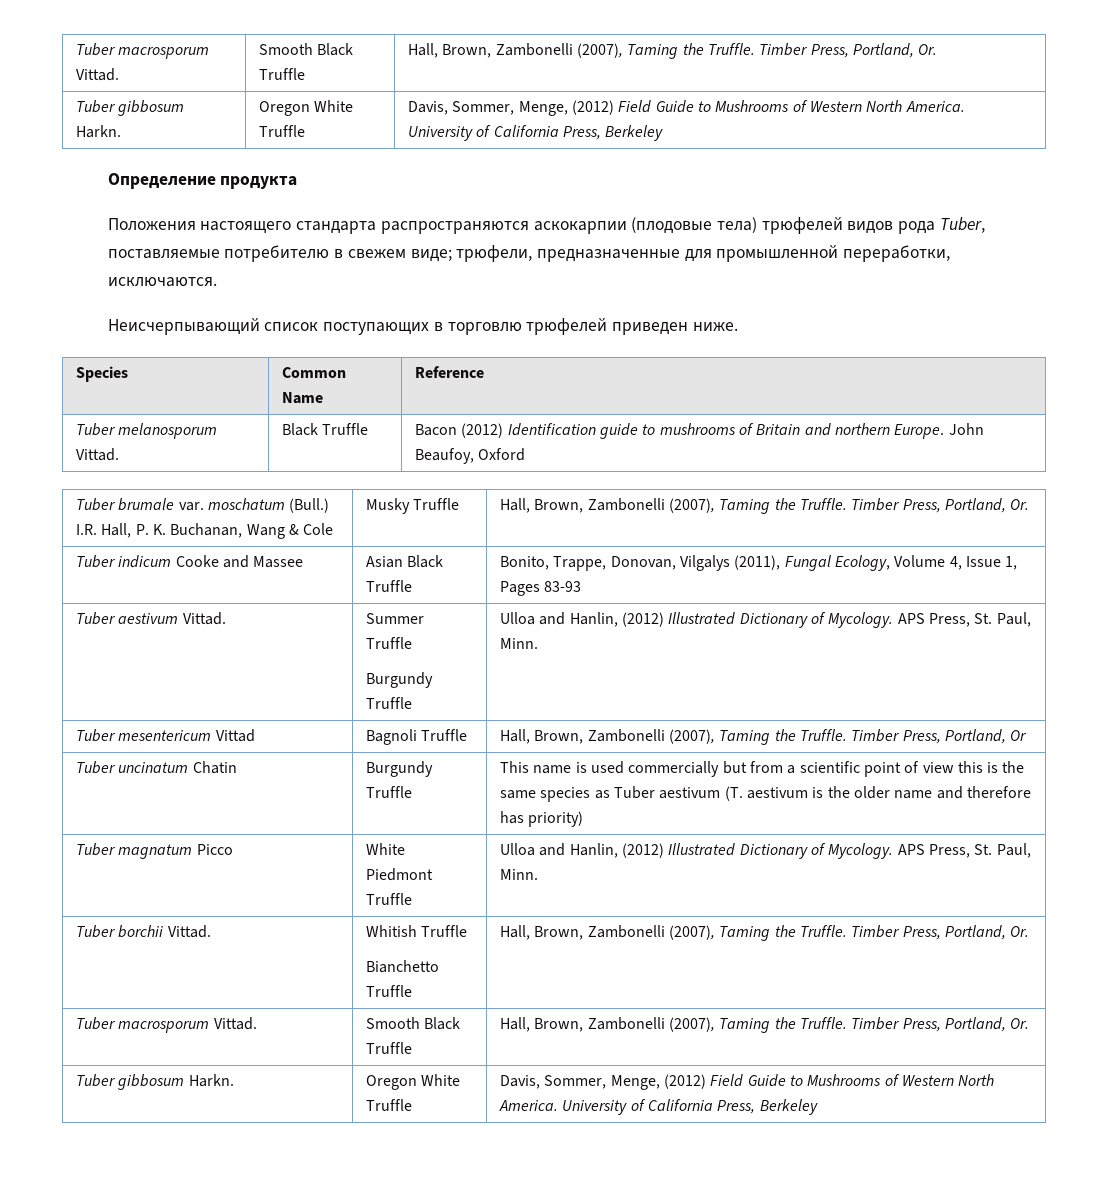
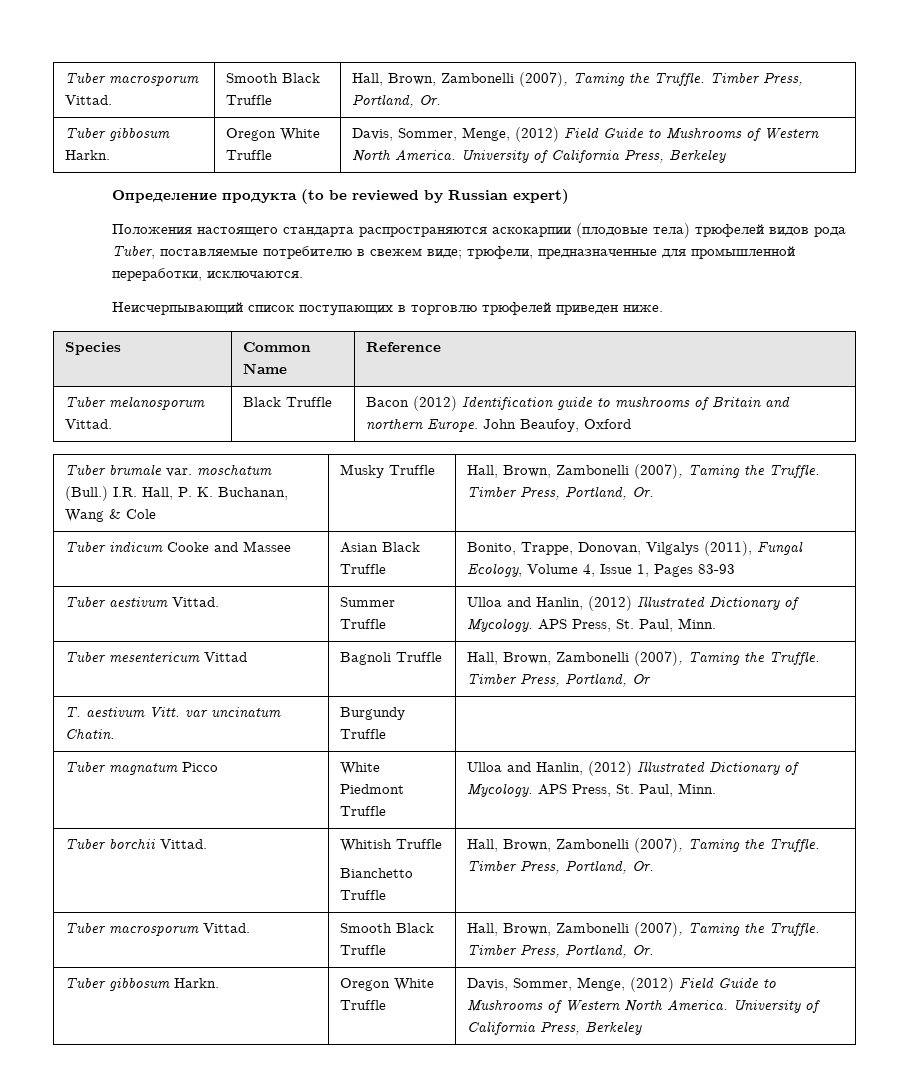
(298, 182) none -> [301,189,570,204] (to be reviewed by Russian expert)
[365,672,433,688] [365,697,412,709] // Burgundy Truffle -> (386, 624) none
[75,761,237,774] [365,761,433,777] [365,786,412,798] [499,761,1025,777] [499,786,1031,802] [499,811,584,827] Tuber uncinatum Chatin | Burgundy Truffle | This name is used commercially but from a scientific point of view this is the same species as Tuber aestivum (T. aestivum is the older name and therefore has priority) -> [64,707,281,718] [64,728,115,740] [339,707,405,720] [339,729,386,739] T. aestivum Vitt. var uncinatum Chatin. | Burgundy Truffle |

